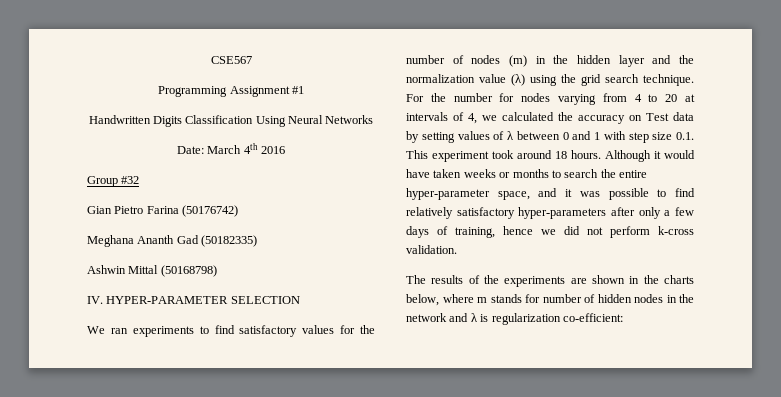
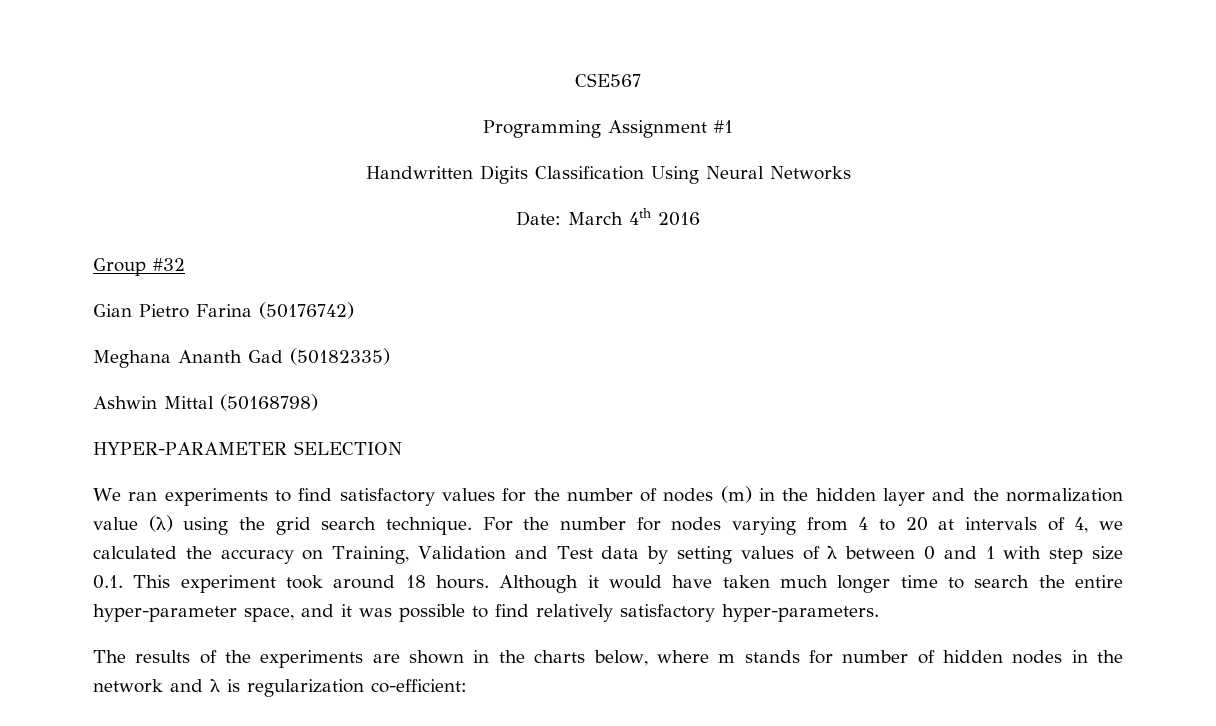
[87,296,103,304] IV. -> (318, 402) none
(642, 118) none -> [332,546,548,564] Training, Validation and
[463,169,549,178] weeks or months -> [780,575,938,593] much longer time
[518,207,694,219] [406,226,694,238] [406,245,457,254] hyper-parameters after only a few days of training, hence we did not perform k-cross validation. -> [722,604,879,622] hyper-parameters.

